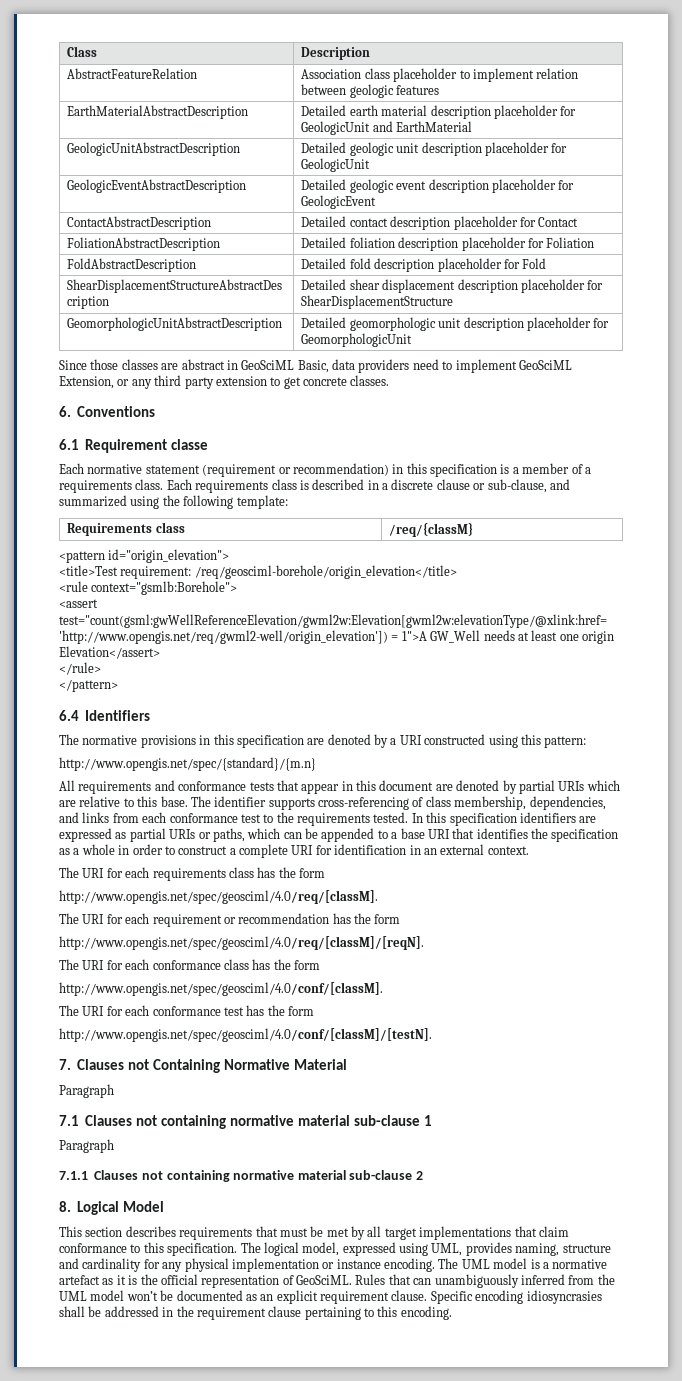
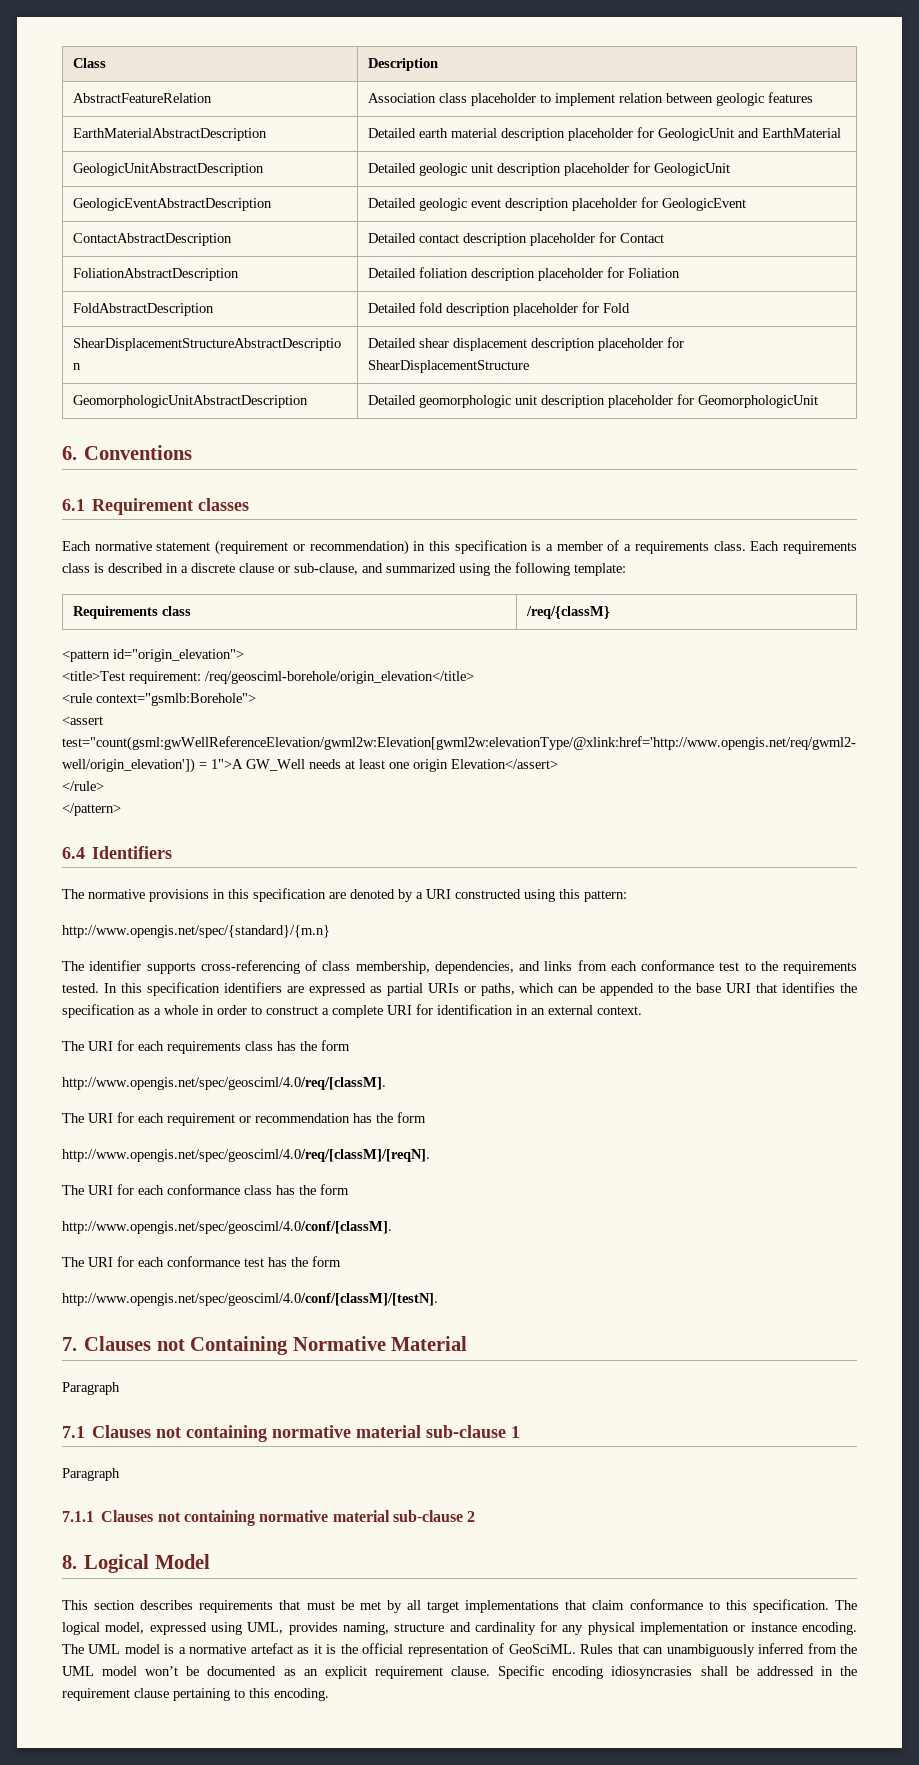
[59,359,572,373] [59,375,390,389] // Since those classes are abstract in GeoSciML Basic, data providers need to implement GeoSciML Extension, or any third party extension to get concrete classes. -> (819, 401) none
[171,439,209,450] classe -> [198,498,250,511] classes
[59,780,620,794] [59,796,188,807] All requirements and conformance tests that appear in this document are denoted by partial URIs which are relative to this base. -> (330, 931) none
[391,832,398,839] a -> [674,983,692,993] the

